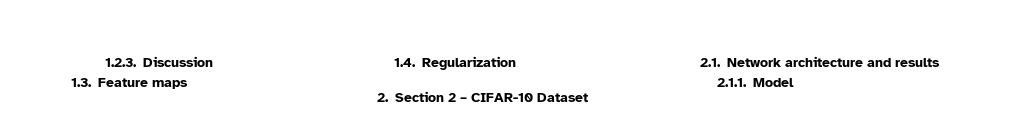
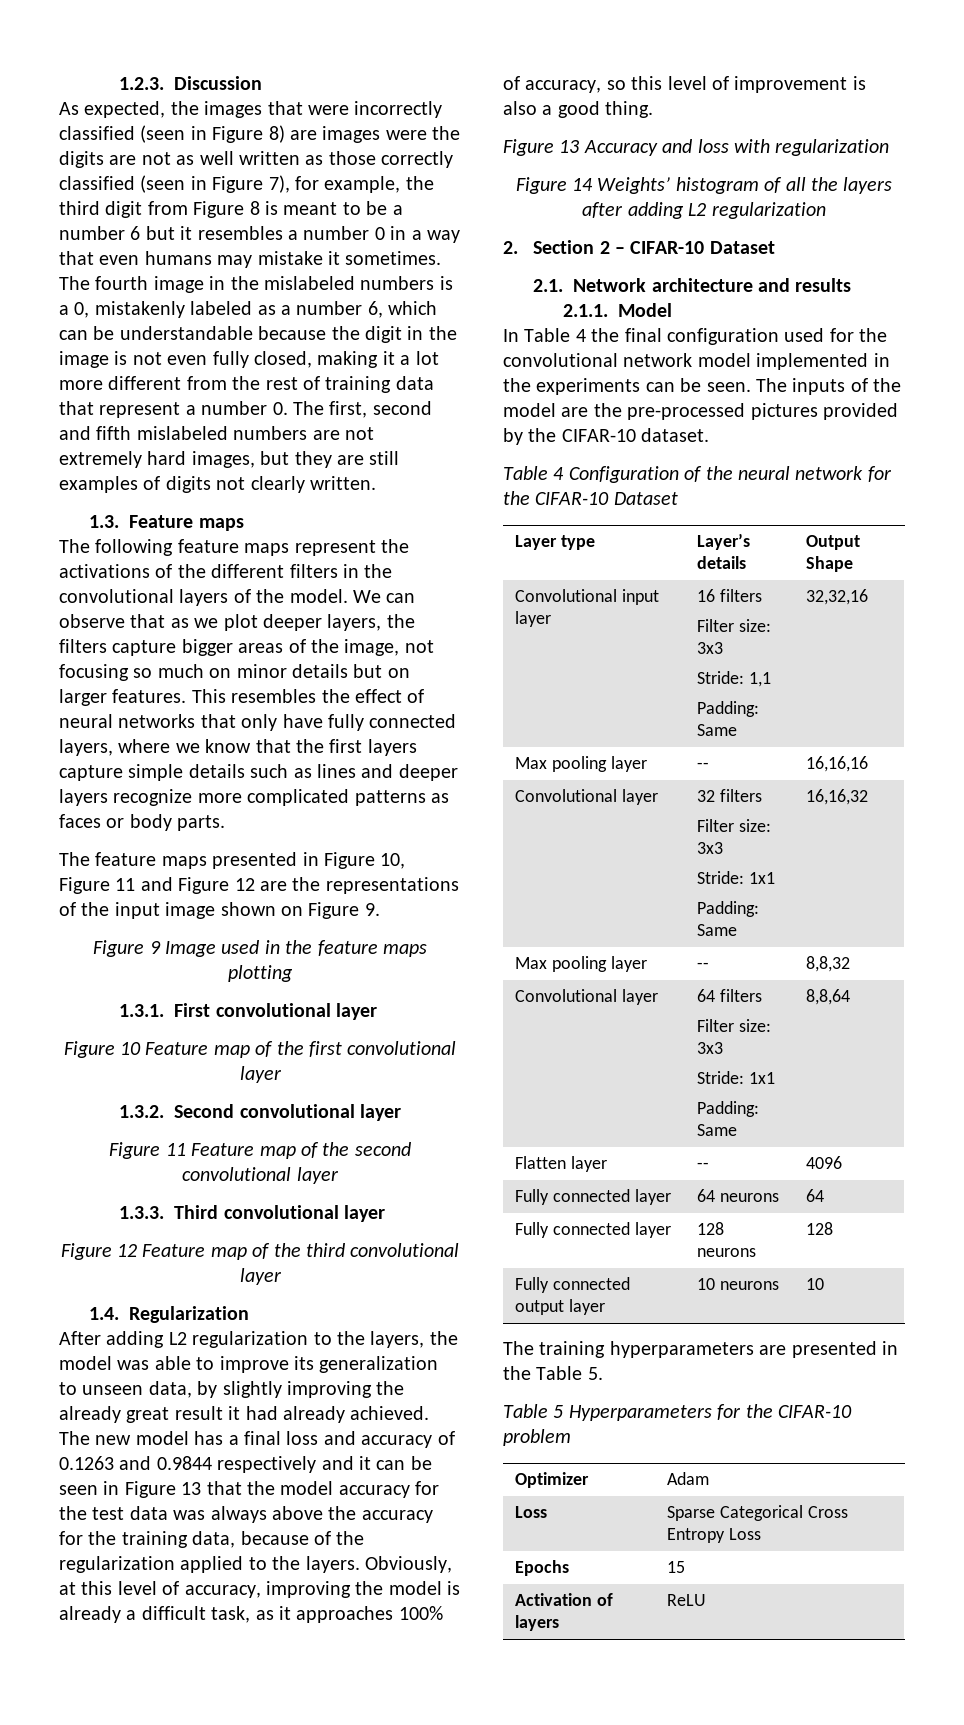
[71,78,188,89] [394,56,517,70] 1.3. Feature maps // 1.4. Regularization -> [59,101,443,118] [59,125,461,143] [59,151,454,168] [59,175,434,193] [59,201,403,218] [59,226,460,243] [59,251,442,268] [59,276,453,293] [59,301,438,318] [59,326,457,343] [59,351,439,368] [59,376,434,393] [59,401,432,418] [59,426,374,440] [59,451,400,468] [59,476,376,493] [89,515,244,531] [59,539,409,556] [59,564,393,578] [59,589,416,606] [59,614,415,631] [59,639,434,656] [59,664,410,681] [59,689,425,706] [59,714,457,731] [59,739,417,756] [59,764,458,781] [59,789,449,806] [59,814,226,831] [59,852,406,869] [59,877,459,894] [59,902,380,919] [93,940,427,957] [228,965,293,982] [119,1003,378,1020] [63,1041,457,1058] [239,1066,282,1083] [119,1104,402,1121] [109,1142,411,1159] [182,1167,339,1184] [119,1205,386,1222] [60,1243,460,1260] [239,1268,282,1285] [89,1306,250,1323] [59,1331,458,1348] [59,1356,439,1373] [59,1381,405,1398] [59,1406,430,1423] [59,1431,455,1448] [59,1456,432,1473] [59,1481,440,1498] [59,1506,433,1523] [59,1531,365,1548] [59,1556,452,1573] [59,1581,461,1598] [59,1606,443,1623] [503,76,866,93] [503,101,654,118] [503,139,890,156] [515,177,893,194] [582,202,826,219] As expected, the images that were incorrectly classified (seen in Figure 8) are images were the digits are not as well written as those correctly classified (seen in Figure 7), for example, the third digit from Figure 8 is meant to be a number 6 but it resembles a number 0 in a way that even humans may mistake it sometimes. The fourth image in the mislabeled numbers is a 0, mistakenly labeled as a number 6, which can be understandable because the digit in the image is not even fully closed, making it a lot more different from the rest of training data that represent a number 0. The first, second and fifth mislabeled numbers are not extremely hard images, but they are still examples of digits not clearly written. // 1.3. Feature maps // The following feature maps represent the activations of the different filters in the convolutional layers of the model. We can observe that as we plot deeper layers, the filters capture bigger areas of the image, not focusing so much on minor details but on larger features. This resembles the effect of neural networks that only have fully connected layers, where we know that the first layers capture simple details such as lines and deeper layers recognize more complicated patterns as faces or body parts. // The feature maps presented in Figure 10, Figure 11 and Figure 12 are the representations of the input image shown on Figure 9. // Figure 9 Image used in the feature maps plotting // 1.3.1. First convolutional layer // Figure 10 Feature map of the first convolutional layer // 1.3.2. Second convolutional layer // Figure 11 Feature map of the second convolutional layer // 1.3.3. Third convolutional layer // Figure 12 Feature map of the third convolutional layer // 1.4. Regularization // After adding L2 regularization to the layers, the model was able to improve its generalization to unseen data, by slightly improving the already great result it had already achieved. The new model has a final loss and accuracy of 0.1263 and 0.9844 respectively and it can be seen in Figure 13 that the model accuracy for the test data was always above the accuracy for the training data, because of the regularization applied to the layers. Obviously, at this level of accuracy, improving the model is already a difficult task, as it approaches 100% of accuracy, so this level of improvement is also a good thing. // Figure 13 Accuracy and loss with regularization // Figure 14 Weights’ histogram of all the layers after adding L2 regularization
(795, 82) none -> [503,328,888,345] [503,353,890,370] [503,378,902,395] [503,403,898,420] [503,428,710,445] [503,466,892,483] [503,491,678,505] [514,535,595,550] [696,533,750,550] [696,556,746,569] [805,535,860,550] [805,556,853,572] [514,589,659,605] [514,611,551,627] [696,589,762,602] [696,619,771,632] [696,642,723,654] [696,671,771,687] [696,701,759,717] [696,724,737,736] [805,589,868,605] [514,756,647,772] [696,762,709,769] [805,756,868,772] [514,789,658,805] [696,789,762,802] [696,819,771,832] [696,842,723,854] [696,871,775,884] [696,901,759,917] [696,924,737,936] [805,789,868,805] [514,956,647,972] [696,962,709,969] [805,956,850,972] [514,989,658,1005] [696,989,762,1002] [696,1019,771,1032] [696,1042,723,1054] [696,1071,775,1084] [696,1101,759,1117] [696,1124,737,1136] [805,989,850,1005] [514,1156,607,1172] [696,1162,709,1169] [805,1156,842,1169] [514,1189,671,1205] [696,1189,779,1202] [805,1189,824,1202] [514,1222,671,1238] [696,1222,724,1235] [696,1248,756,1257] [805,1222,833,1235] [514,1277,630,1293] [514,1299,605,1315] [696,1278,779,1290] [805,1278,824,1290] [503,1341,898,1358] [503,1366,603,1380] [503,1404,852,1421] [503,1429,571,1446] [514,1472,589,1488] [666,1472,709,1485] [514,1506,547,1518] [666,1505,848,1521] [666,1528,761,1543] [514,1560,569,1576] [666,1561,685,1573] [514,1593,613,1606] [514,1615,559,1631] [666,1594,706,1606] // In Table 4 the final configuration used for the convolutional network model implemented in the experiments can be seen. The inputs of the model are the pre-processed pictures provided by the CIFAR-10 dataset. // Table 4 Configuration of the neural network for the CIFAR-10 Dataset // Layer type | Layer’s details | Output Shape // Convolutional input layer | 16 filters // Filter size: 3x3 // Stride: 1,1 // Padding: Same | 32,32,16 // Max pooling layer | -- | 16,16,16 // Convolutional layer | 32 filters // Filter size: 3x3 // Stride: 1x1 // Padding: Same | 16,16,32 // Max pooling layer | -- | 8,8,32 // Convolutional layer | 64 filters // Filter size: 3x3 // Stride: 1x1 // Padding: Same | 8,8,64 // Flatten layer | -- | 4096 // Fully connected layer | 64 neurons | 64 // Fully connected layer | 128 neurons | 128 // Fully connected output layer | 10 neurons | 10 // The training hyperparameters are presented in the Table 5. // Table 5 Hyperparameters for the CIFAR-10 problem // Optimizer | Adam // Loss | Sparse Categorical Cross Entropy Loss // Epochs | 15 // Activation of layers | ReLU

